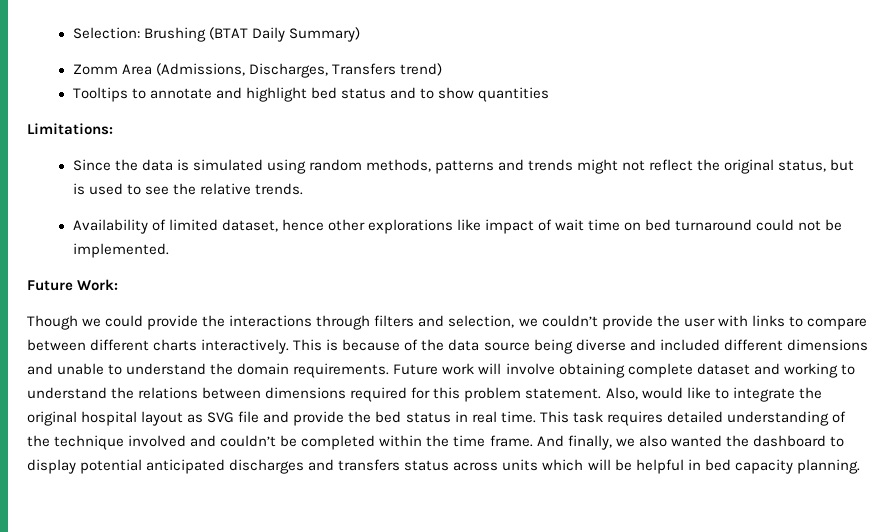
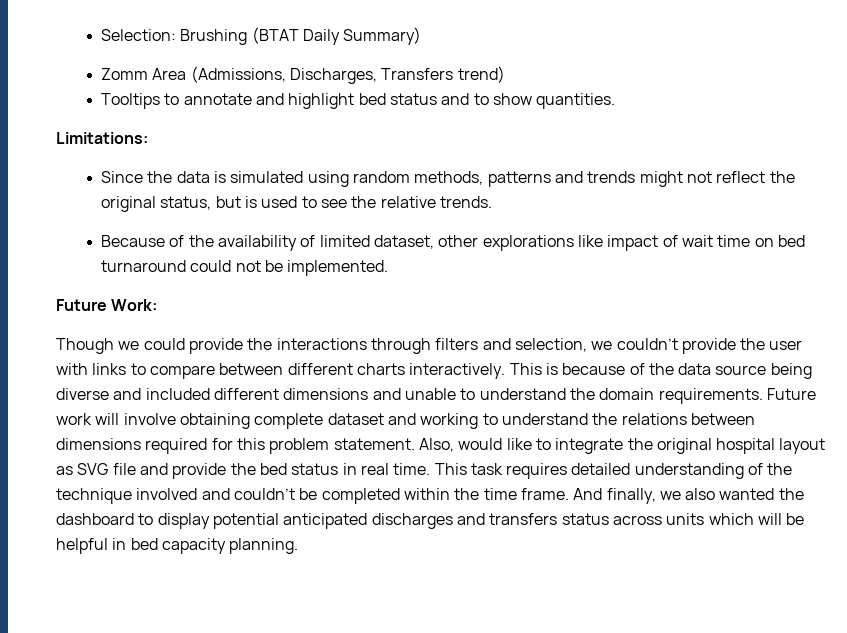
[478,87,550,102] quantities -> [536,93,616,109] quantities.
[72,219,148,234] Availability -> [101,235,298,251] Because of the availability
[281,219,324,231] hence -> (435, 242) none

